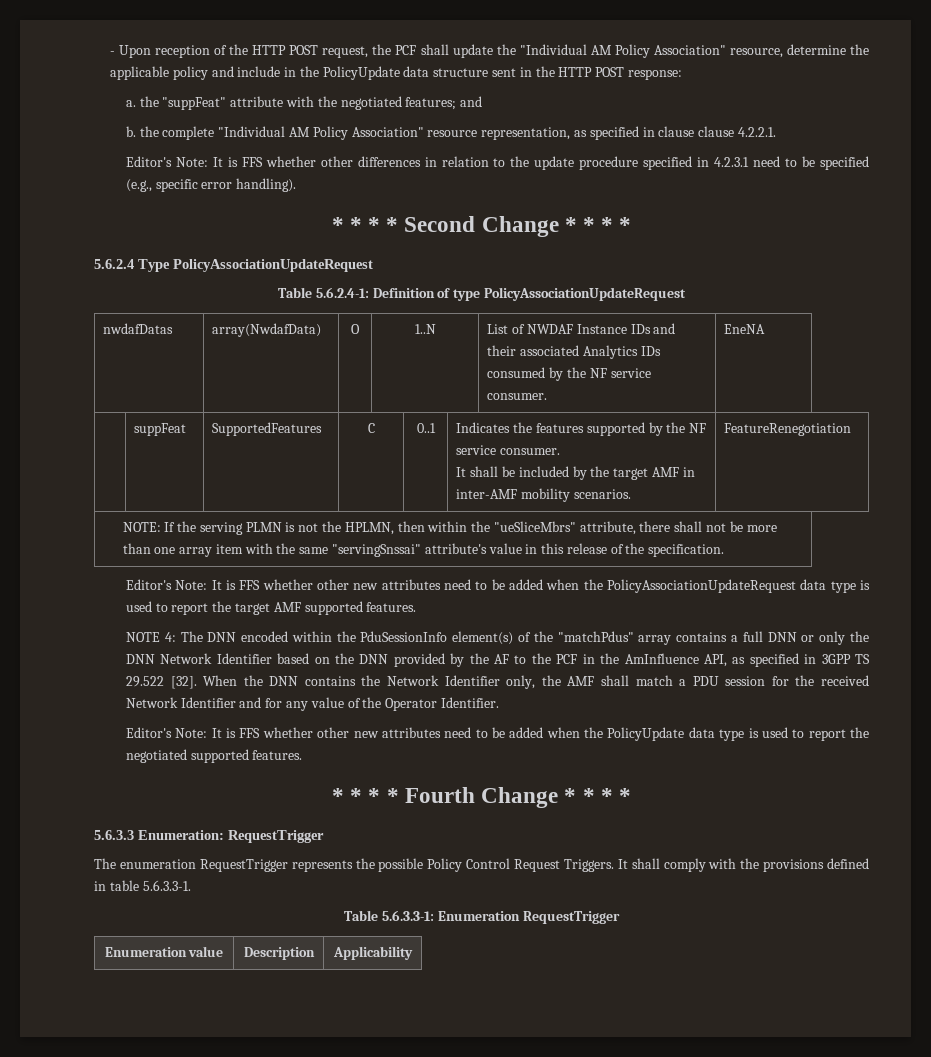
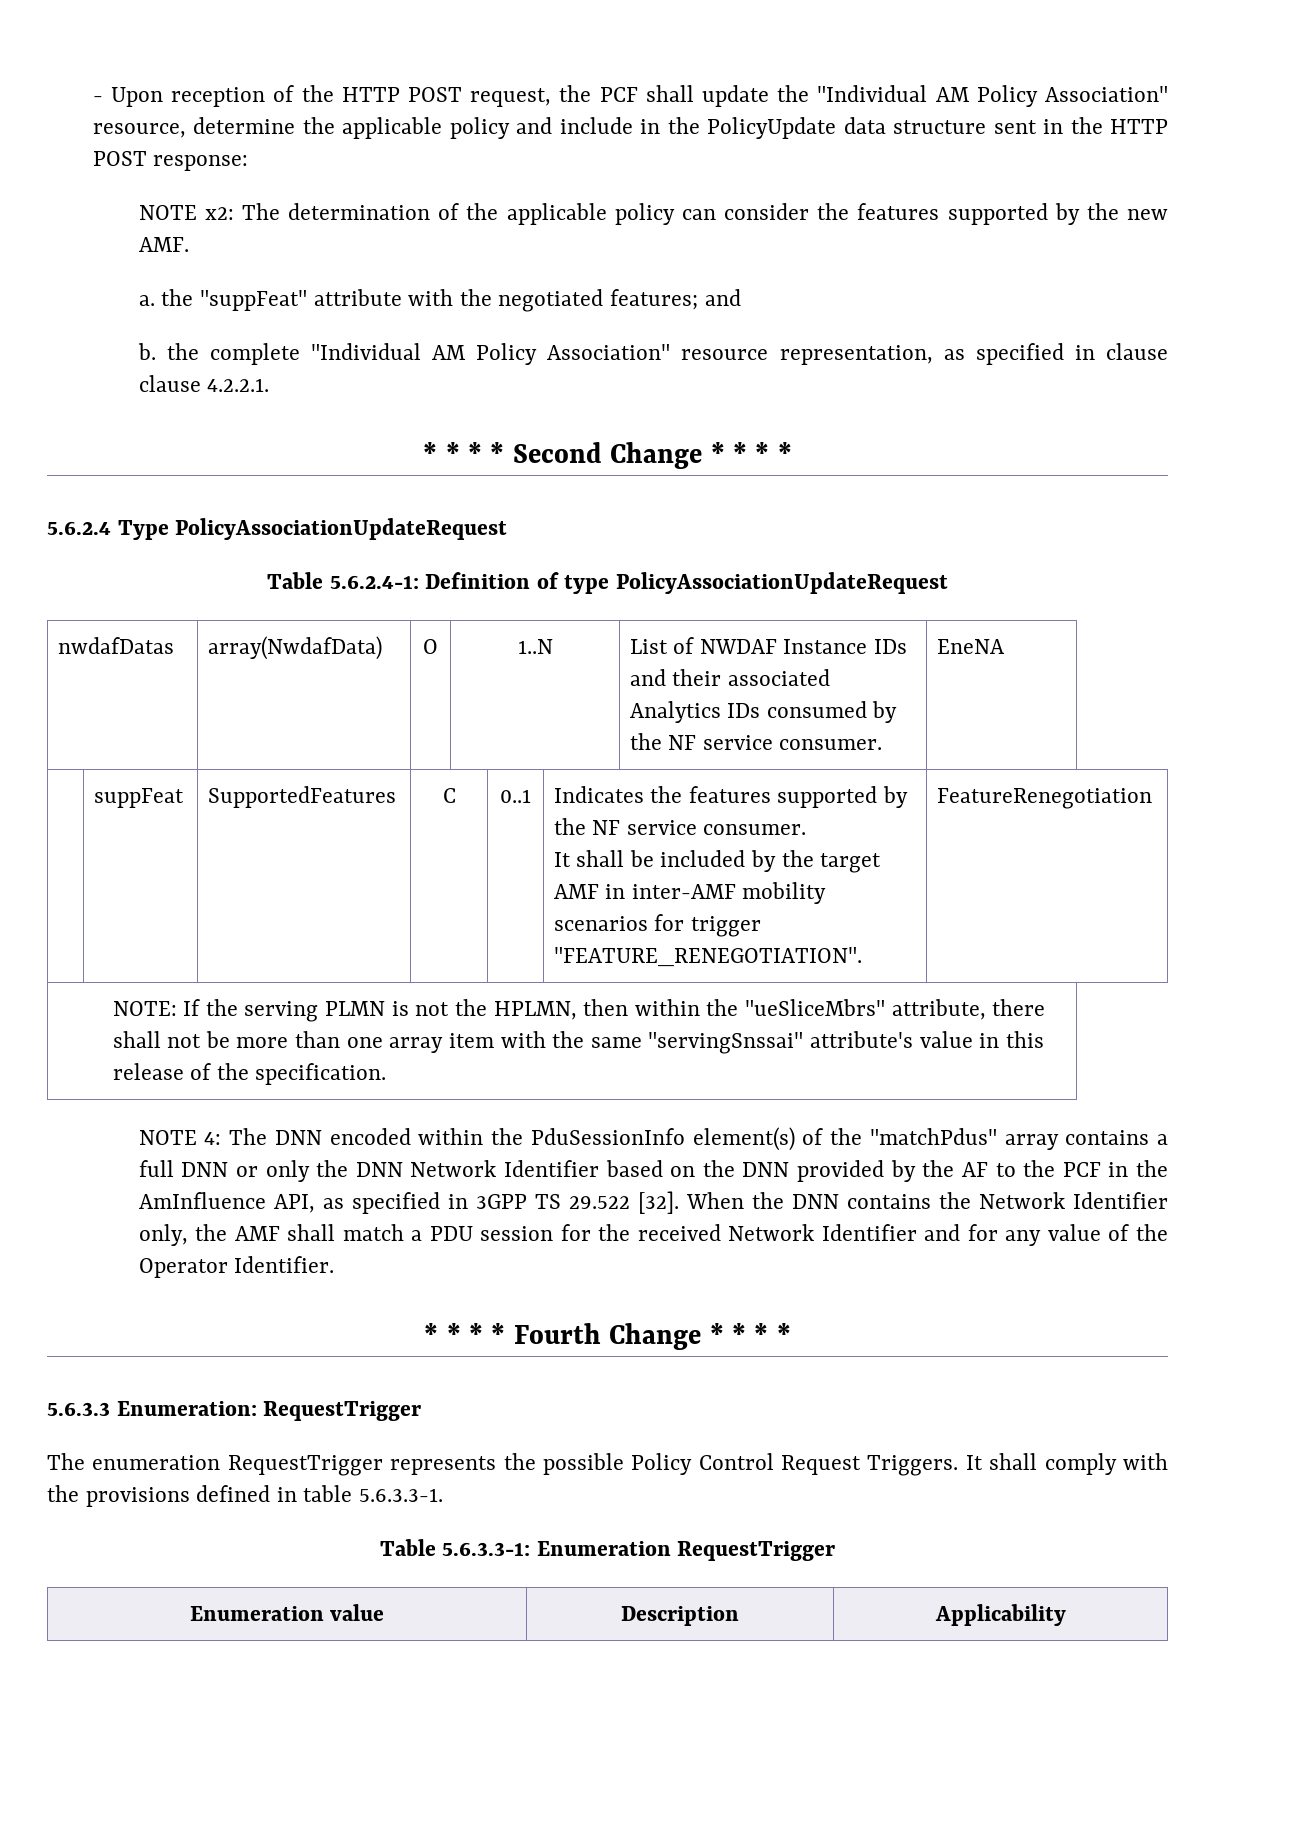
(682, 74) none -> [138,203,1168,225] [138,237,189,252] // NOTE x2: The determination of the applicable policy can consider the features supported by the new AMF.
[125,156,869,170] [125,178,297,192] // Editor's Note: It is FFS whether other differences in relation to the update procedure specified in 4.2.3.1 need to be specified (e.g., specific error handling). -> (270, 385) none
[573,489,631,499] scenarios. -> [553,914,761,937] [553,947,862,967] scenarios for trigger "FEATURE_RENEGOTIATION".
[125,579,870,593] [125,601,417,615] // Editor's Note: It is FFS whether other new attributes need to be added when the PolicyAssociationUpdateRequest data type is used to report the target AMF supported features. -> (387, 1074) none
[125,727,869,741] [125,749,303,763] // Editor's Note: It is FFS whether other new attributes need to be added when the PolicyUpdate data type is used to report the negotiated supported features. -> (335, 1264) none

